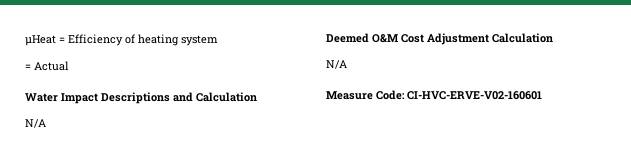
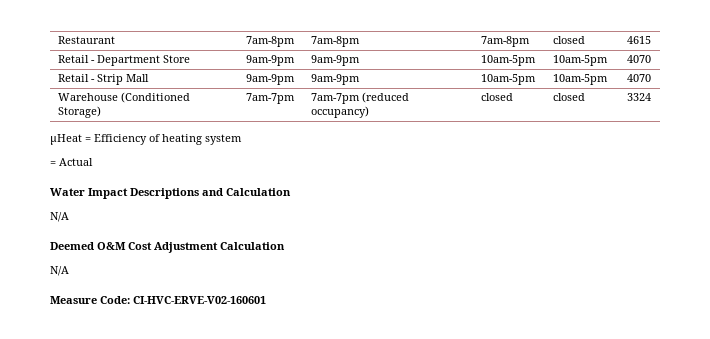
(25, 40) none -> [58,36,116,44] [246,36,296,47] [311,36,361,47] [481,36,531,47] [553,36,586,44] [626,36,651,44] [58,55,191,66] [246,55,296,66] [311,55,361,66] [481,55,537,66] [553,55,609,66] [626,55,651,63] [58,74,150,85] [246,74,296,85] [311,74,361,85] [481,74,537,85] [553,74,609,85] [626,74,651,82] [58,92,191,103] [58,106,102,118] [246,93,296,104] [311,92,410,104] [311,106,370,118] [481,93,514,101] [553,93,586,101] [626,93,651,101] Restaurant | 7am-8pm | 7am-8pm | 7am-8pm | closed | 4615 // Retail - Department Store | 9am-9pm | 9am-9pm | 10am-5pm | 10am-5pm | 4070 // Retail - Strip Mall | 9am-9pm | 9am-9pm | 10am-5pm | 10am-5pm | 4070 // Warehouse (Conditioned Storage) | 7am-7pm | 7am-7pm (reduced occupancy) | closed | closed | 3324 //

